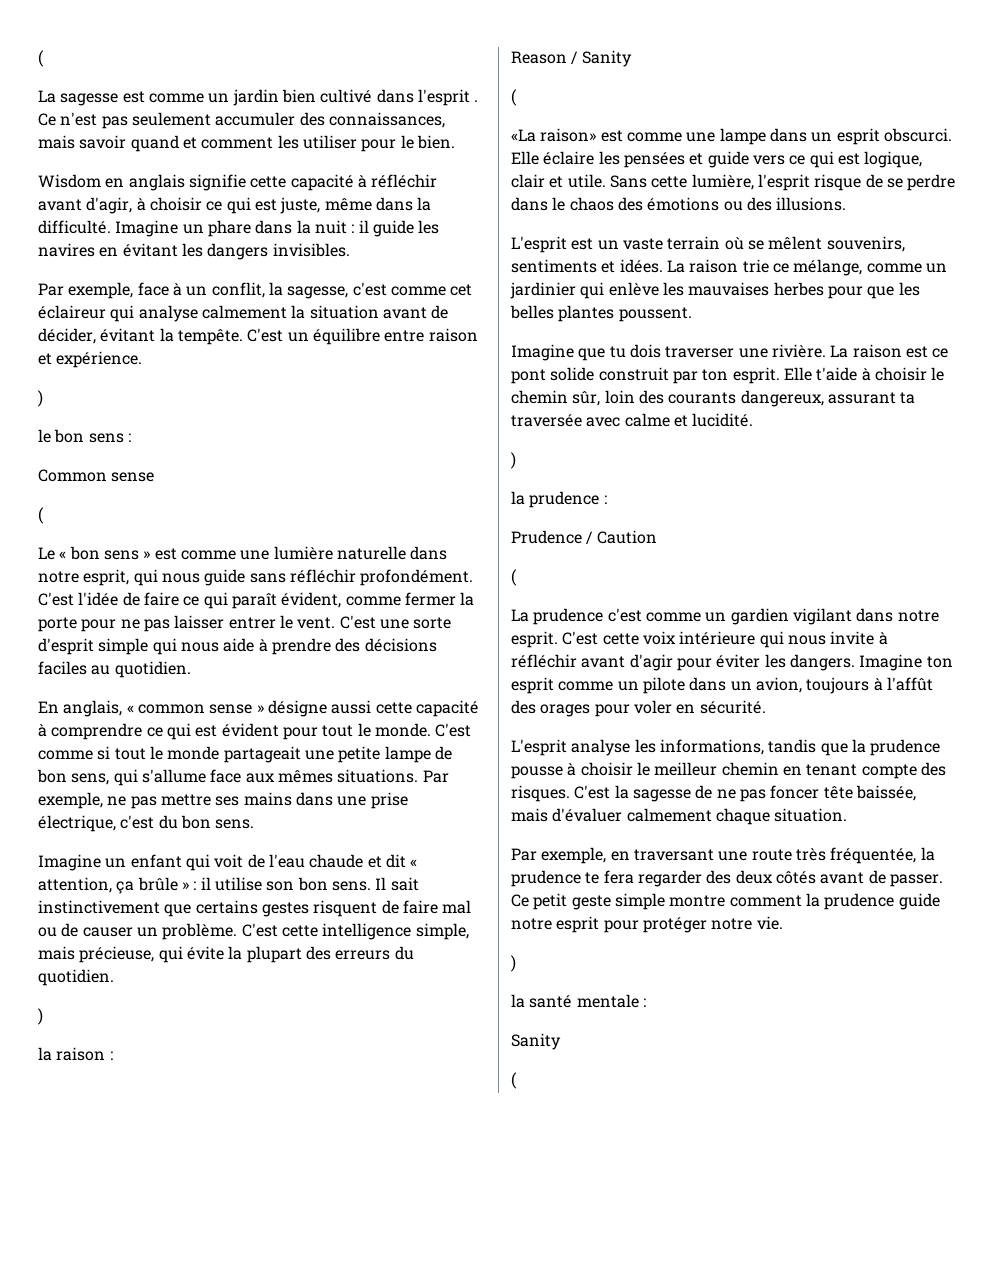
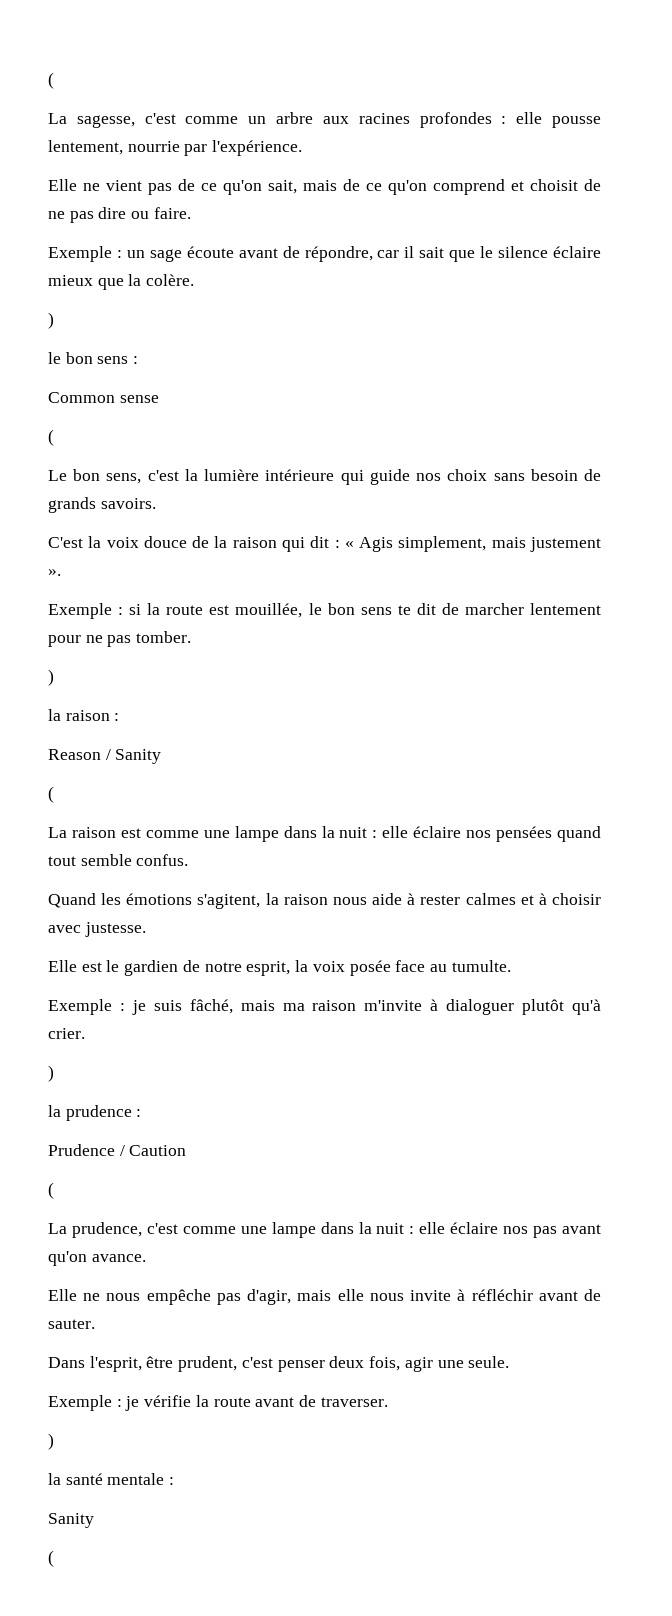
[38,50,44,67] [38,89,479,106] [38,112,445,129] [38,135,455,152] [38,174,438,191] [38,197,432,214] [38,220,440,237] [38,243,350,260] [38,282,473,299] [38,305,449,322] [38,328,478,345] [38,351,143,368] ( // La sagesse est comme un jardin bien cultivé dans l'esprit . Ce n'est pas seulement accumuler des connaissances, mais savoir quand et comment les utiliser pour le bien. // Wisdom en anglais signifie cette capacité à réfléchir avant d'agir, à choisir ce qui est juste, même dans la difficulté. Imagine un phare dans la nuit : il guide les navires en évitant les dangers invisibles. // Par exemple, face à un conflit, la sagesse, c'est comme cet éclaireur qui analyse calmement la situation avant de décider, évitant la tempête. C'est un équilibre entre raison et expérience. -> [48,72,54,89] [48,112,601,128] [48,140,303,156] [48,179,601,195] [48,207,191,223] [48,246,602,262] [48,274,195,290] ( // La sagesse, c'est comme un arbre aux racines profondes : elle pousse lentement, nourrie par l'expérience. // Elle ne vient pas de ce qu'on sait, mais de ce qu'on comprend et choisit de ne pas dire ou faire. // Exemple : un sage écoute avant de répondre, car il sait que le silence éclaire mieux que la colère.
[59,546,448,560] [38,569,474,586] [38,592,475,609] [38,615,452,632] [38,638,437,655] [38,661,191,678] [38,700,479,717] [38,723,472,740] [38,746,452,763] [37,769,449,786] [38,792,408,809] [38,815,255,832] [38,854,418,871] [38,877,419,894] [38,900,472,917] [38,923,469,940] [38,946,414,963] [38,969,114,986] « bon sens » est comme une lumière naturelle dans notre esprit, qui nous guide sans réfléchir profondément. C'est l'idée de faire ce qui paraît évident, comme fermer la porte pour ne pas laisser entrer le vent. C'est une sorte d'esprit simple qui nous aide à prendre des décisions faciles au quotidien. // En anglais, « common sense » désigne aussi cette capacité à comprendre ce qui est évident pour tout le monde. C'est comme si tout le monde partageait une petite lampe de bon sens, qui s'allume face aux mêmes situations. Par exemple, ne pas mettre ses mains dans une prise électrique, c'est du bon sens. // Imagine un enfant qui voit de l'eau chaude et dit « attention, ça brûle » : il utilise son bon sens. Il sait instinctivement que certains gestes risquent de faire mal ou de causer un problème. C'est cette intelligence simple, mais précieuse, qui évite la plupart des erreurs du quotidien. -> [73,469,601,485] [48,497,156,513] [48,536,601,552] [48,569,61,576] [48,603,601,619] [48,631,192,647] bon sens, c'est la lumière intérieure qui guide nos choix sans besoin de grands savoirs. // C'est la voix douce de la raison qui dit : « Agis simplement, mais justement ». // Exemple : si la route est mouillée, le bon sens te dit de marcher lentement pour ne pas tomber.
[511,128,597,142] «La raison» -> [48,827,116,838] La raison
[811,128,952,145] [511,151,923,168] [511,174,956,191] [511,197,847,211] [511,236,905,253] [511,259,947,276] [510,282,920,299] [510,305,692,322] [511,344,949,361] [511,367,945,384] [511,390,916,407] [511,413,754,427] un esprit obscurci. Elle éclaire les pensées et guide vers ce qui est logique, clair et utile. Sans cette lumière, l'esprit risque de se perdre dans le chaos des émotions ou des illusions. // L'esprit est un vaste terrain où se mêlent souvenirs, sentiments et idées. La raison trie ce mélange, comme un jardinier qui enlève les mauvaises herbes pour que les belles plantes poussent. // Imagine que tu dois traverser une rivière. La raison est ce pont solide construit par ton esprit. Elle t'aide à choisir le chemin sûr, loin des courants dangereux, assurant ta traversée avec calme et lucidité. -> [321,826,602,842] [48,854,189,866] [48,893,601,909] [48,922,146,937] [48,960,511,976] [48,999,601,1015] [48,1028,85,1039] la nuit : elle éclaire nos pensées quand tout semble confus. // Quand les émotions s'agitent, la raison nous aide à rester calmes et à choisir avec justesse. // Elle est le gardien de notre esprit, la voix posée face au tumulte. // Exemple : je suis fâché, mais ma raison m'invite à dialoguer plutôt qu'à crier.
[533,608,939,625] [511,631,784,648] prudence c'est comme un gardien vigilant dans notre esprit. C'est cette voix intérieure qui -> [71,1222,602,1238] [48,1251,146,1266] [48,1289,364,1305] prudence, c'est comme une lampe dans la nuit : elle éclaire nos pas avant qu'on avance. // Elle ne nous empêche pas d'agir, mais elle
[629,654,953,671] [511,677,933,694] [511,700,766,717] [511,739,941,756] [511,762,946,779] [511,785,916,802] [511,808,848,825] [511,847,935,864] [511,870,943,887] [511,893,940,910] [511,916,783,933] d'agir pour éviter les dangers. Imagine ton esprit comme un pilote dans un avion, toujours à l'affût des orages pour voler en sécurité. // L'esprit analyse les informations, tandis que la prudence pousse à choisir le meilleur chemin en tenant compte des risques. C'est la sagesse de ne pas foncer tête baissée, mais d'évaluer calmement chaque situation. // Par exemple, en traversant une route très fréquentée, la prudence te fera regarder des deux côtés avant de passer. Ce petit geste simple montre comment la prudence guide notre esprit pour protéger notre vie. -> [584,1289,601,1301] [48,1319,95,1329] [48,1356,510,1372] [48,1395,388,1411] de sauter. // Dans l'esprit, être prudent, c'est penser deux fois, agir une seule. // Exemple : je vérifie la route avant de traverser.

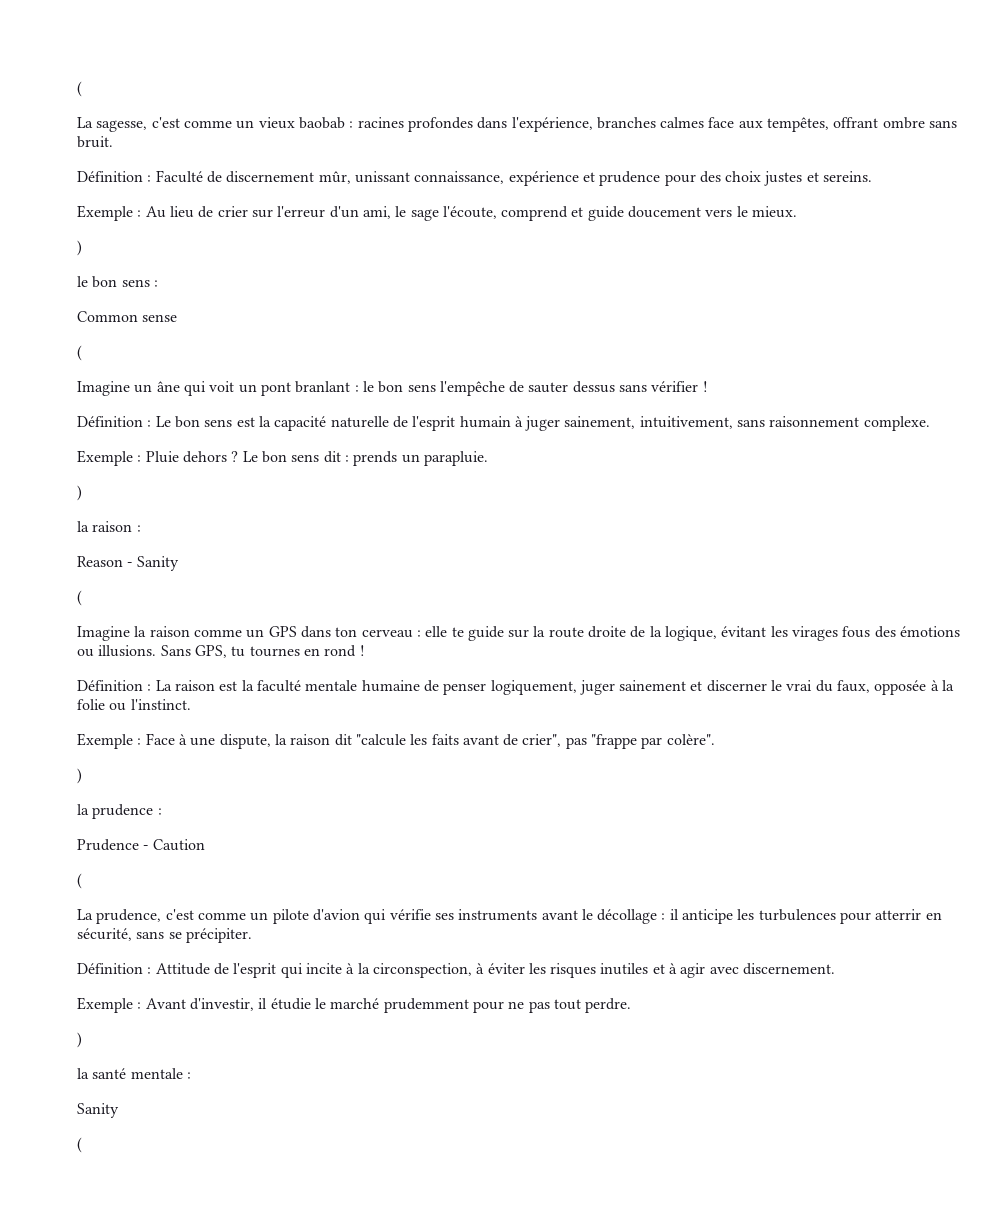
[276,112,601,128] [48,140,303,156] [48,179,601,195] [48,207,191,223] [48,246,602,262] [48,274,195,290] arbre aux racines profondes : elle pousse lentement, nourrie par l'expérience. // Elle ne vient pas de ce qu'on sait, mais de ce qu'on comprend et choisit de ne pas dire ou faire. // Exemple : un sage écoute avant de répondre, car il sait que le silence éclaire mieux que la colère. -> [258,117,958,132] [77,136,113,148] [77,170,873,186] [77,205,798,221] vieux baobab : racines profondes dans l'expérience, branches calmes face aux tempêtes, offrant ombre sans bruit. // Définition : Faculté de discernement mûr, unissant connaissance, expérience et prudence pour des choix justes et sereins. // Exemple : Au lieu de crier sur l'erreur d'un ami, le sage l'écoute, comprend et guide doucement vers le mieux.
[48,469,601,485] [48,497,156,513] [48,536,601,552] [48,569,61,576] [48,603,601,619] [48,631,192,647] Le bon sens, c'est la lumière intérieure qui guide nos choix sans besoin de grands savoirs. // C'est la voix douce de la raison qui dit : « Agis simplement, mais justement ». // Exemple : si la route est mouillée, le bon sens te dit de marcher lentement pour ne pas tomber. -> [77,381,708,396] [77,416,930,431] [77,450,488,466] Imagine un âne qui voit un pont branlant : le bon sens l'empêche de sauter dessus sans vérifier ! // Définition : Le bon sens est la capacité naturelle de l'esprit humain à juger sainement, intuitivement, sans raisonnement complexe. // Exemple : Pluie dehors ? Le bon sens dit : prends un parapluie.
[105,749,111,760] / -> [127,562,133,567] -
[48,826,602,842] [48,854,189,866] [48,893,601,909] [48,922,146,937] [48,960,511,976] [48,999,601,1015] [48,1028,85,1039] La raison est comme une lampe dans la nuit : elle éclaire nos pensées quand tout semble confus. // Quand les émotions s'agitent, la raison nous aide à rester calmes et à choisir avec justesse. // Elle est le gardien de notre esprit, la voix posée face au tumulte. // Exemple : je suis fâché, mais ma raison m'invite à dialoguer plutôt qu'à crier. -> [77,626,961,641] [77,645,365,658] [77,680,955,695] [77,699,191,711] [77,733,715,749] Imagine la raison comme un GPS dans ton cerveau : elle te guide sur la route droite de la logique, évitant les virages fous des émotions ou illusions. Sans GPS, tu tournes en rond ! // Définition : La raison est la faculté mentale humaine de penser logiquement, juger sainement et discerner le vrai du faux, opposée à la folie ou l'instinct. // Exemple : Face à une dispute, la raison dit "calcule les faits avant de crier", pas "frappe par colère".
[119,1145,125,1156] / -> [143,845,149,850] -
[240,1222,602,1238] [48,1251,146,1266] [48,1289,601,1305] [48,1319,95,1329] [48,1356,510,1372] [48,1395,388,1411] une lampe dans la nuit : elle éclaire nos pas avant qu'on avance. // Elle ne nous empêche pas d'agir, mais elle nous invite à réfléchir avant de sauter. // Dans l'esprit, être prudent, c'est penser deux fois, agir une seule. // Exemple : je vérifie la route avant de traverser. -> [250,909,942,924] [77,928,252,943] [77,963,836,978] [77,997,632,1013] un pilote d'avion qui vérifie ses instruments avant le décollage : il anticipe les turbulences pour atterrir en sécurité, sans se précipiter. // Définition : Attitude de l'esprit qui incite à la circonspection, à éviter les risques inutiles et à agir avec discernement. // Exemple : Avant d'investir, il étudie le marché prudemment pour ne pas tout perdre.

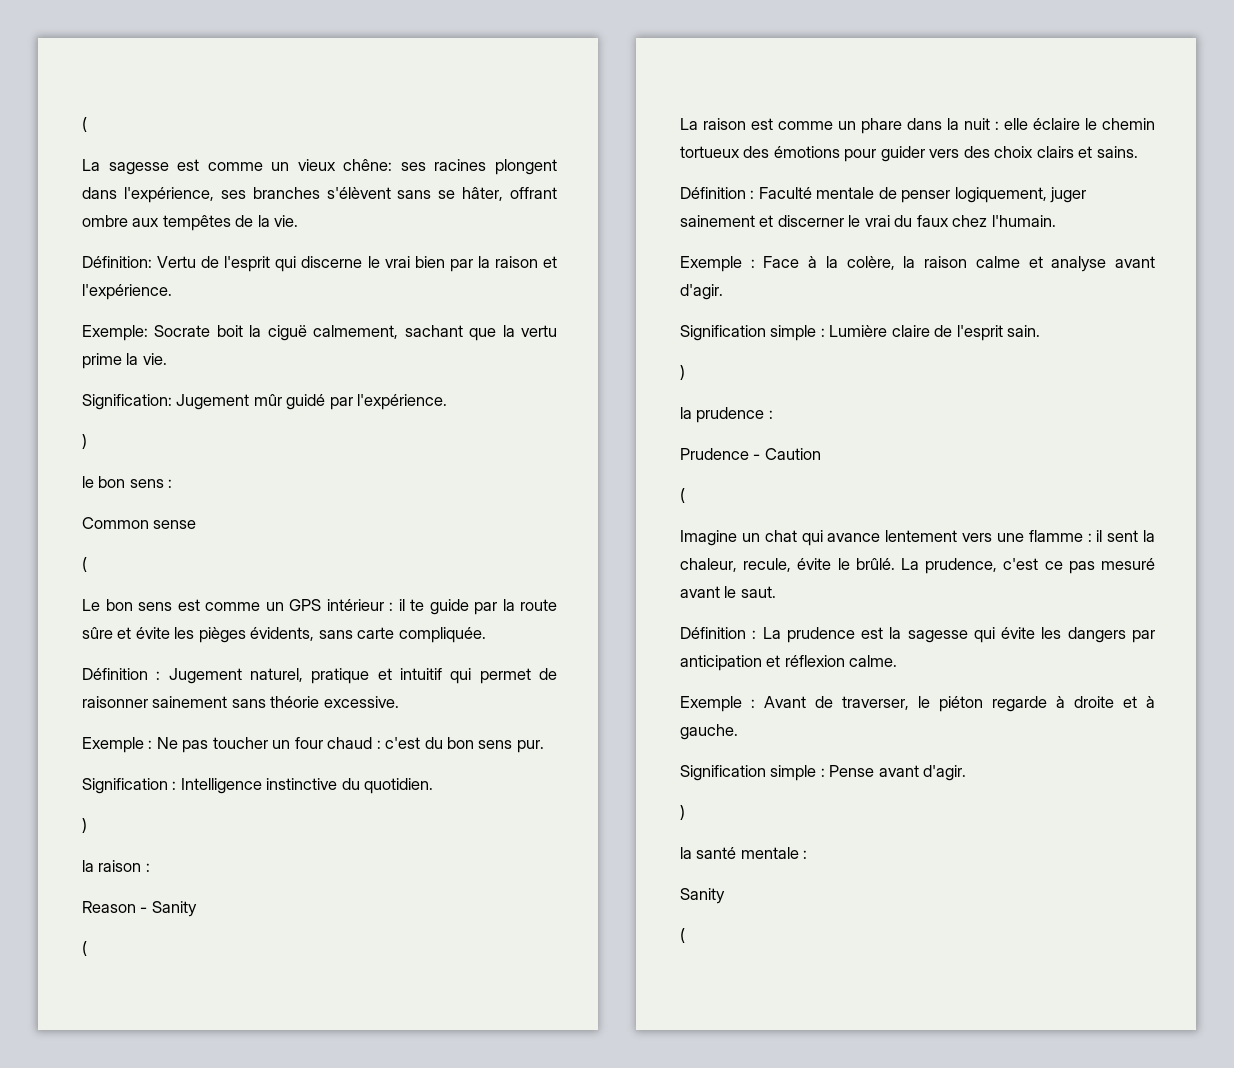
[77,81,82,97] [77,117,180,132] ( // La sagesse, c'est -> [82,117,87,132] [82,159,200,175] ( // La sagesse est
[298,117,958,132] [77,136,113,148] [77,170,873,186] [77,205,798,221] baobab : racines profondes dans l'expérience, branches calmes face aux tempêtes, offrant ombre sans bruit. // Définition : Faculté de discernement mûr, unissant connaissance, expérience et prudence pour des choix justes et sereins. // Exemple : Au lieu de crier sur l'erreur d'un ami, le sage l'écoute, comprend et guide doucement vers le mieux. -> [343,159,557,175] [82,187,557,203] [82,215,299,231] [82,256,557,272] [82,284,172,300] [82,325,558,341] [82,353,167,369] [82,394,448,410] chêne: ses racines plongent dans l'expérience, ses branches s'élèvent sans se hâter, offrant ombre aux tempêtes de la vie. // Définition: Vertu de l'esprit qui discerne le vrai bien par la raison et l'expérience. // Exemple: Socrate boit la ciguë calmement, sachant que la vertu prime la vie. // Signification: Jugement mûr guidé par l'expérience.
[77,381,708,396] [77,416,930,431] [77,450,488,466] Imagine un âne qui voit un pont branlant : le bon sens l'empêche de sauter dessus sans vérifier ! // Définition : Le bon sens est la capacité naturelle de l'esprit humain à juger sainement, intuitivement, sans raisonnement complexe. // Exemple : Pluie dehors ? Le bon sens dit : prends un parapluie. -> [82,599,557,615] [82,627,486,643] [82,668,557,684] [82,696,399,708] [82,737,544,753] [82,778,434,794] Le bon sens est comme un GPS intérieur : il te guide par la route sûre et évite les pièges évidents, sans carte compliquée. // Définition : Jugement naturel, pratique et intuitif qui permet de raisonner sainement sans théorie excessive. // Exemple : Ne pas toucher un four chaud : c'est du bon sens pur. // Signification : Intelligence instinctive du quotidien.
[77,626,961,641] [77,645,365,658] [77,680,420,692] Imagine la raison comme un GPS dans ton cerveau : elle te guide sur la route droite de la logique, évitant les virages fous des émotions ou illusions. Sans GPS, tu tournes en rond ! // Définition : La raison est la faculté mentale humaine -> [680,118,1155,134] [680,146,1138,162] [680,187,875,199] La raison est comme un phare dans la nuit : elle éclaire le chemin tortueux des émotions pour guider vers des choix clairs et sains. // Définition : Faculté mentale
[837,680,955,695] [77,699,191,711] [77,733,715,749] faux, opposée à la folie ou l'instinct. // Exemple : Face à une dispute, la raison dit "calcule les faits avant de crier", pas "frappe par colère". -> [916,215,1056,227] [680,256,1155,272] [680,284,723,300] [680,325,1041,341] faux chez l'humain. // Exemple : Face à la colère, la raison calme et analyse avant d'agir. // Signification simple : Lumière claire de l'esprit sain.
[77,909,942,924] [77,928,252,943] [77,963,836,978] [77,997,632,1013] La prudence, c'est comme un pilote d'avion qui vérifie ses instruments avant le décollage : il anticipe les turbulences pour atterrir en sécurité, sans se précipiter. // Définition : Attitude de l'esprit qui incite à la circonspection, à éviter les risques inutiles et à agir avec discernement. // Exemple : Avant d'investir, il étudie le marché prudemment pour ne pas tout perdre. -> [680,530,1155,546] [680,558,1155,574] [680,586,776,598] [680,627,1155,643] [680,655,898,671] [680,696,1155,712] [680,724,738,740] [680,765,967,781] Imagine un chat qui avance lentement vers une flamme : il sent la chaleur, recule, évite le brûlé. La prudence, c'est ce pas mesuré avant le saut. // Définition : La prudence est la sagesse qui évite les dangers par anticipation et réflexion calme. // Exemple : Avant de traverser, le piéton regarde à droite et à gauche. // Signification simple : Pense avant d'agir.

